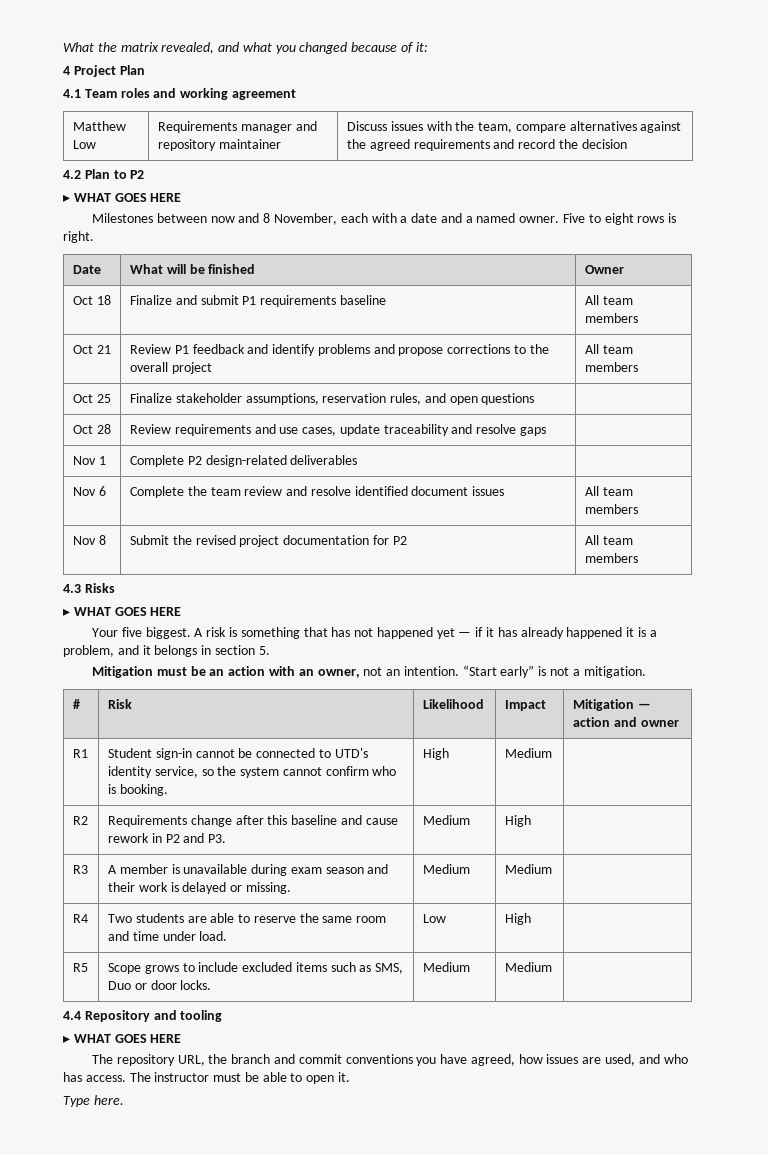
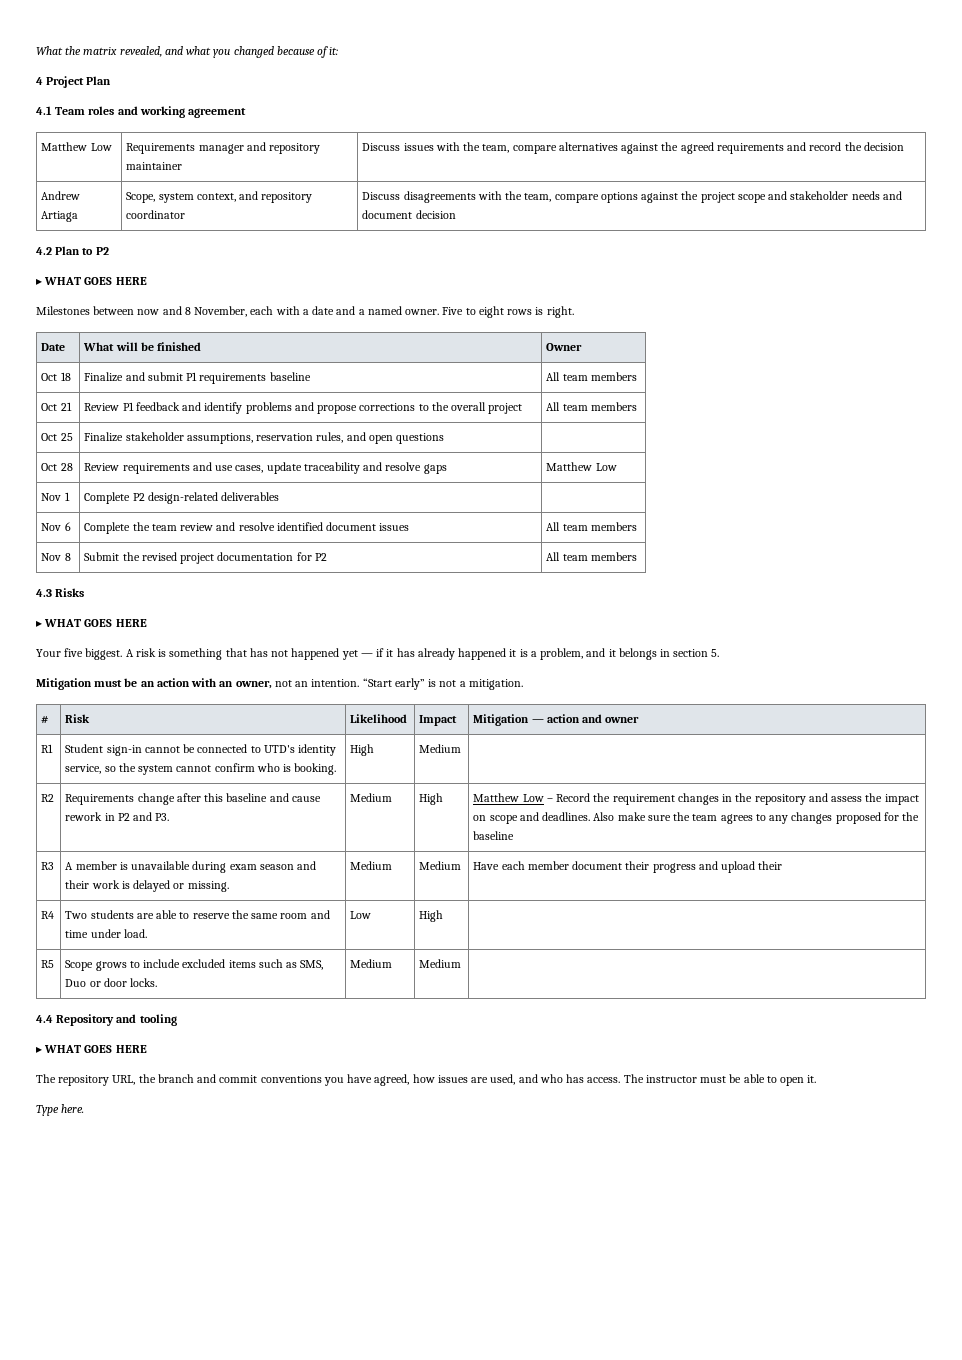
(627, 144) none -> [41,191,81,200] [41,211,79,222] [126,191,313,203] [126,210,186,219] [362,191,902,203] [362,210,456,219] // Andrew Artiaga | Scope, system context, and repository coordinator | Discuss disagreements with the team, compare options against the project scope and stakeholder needs and document decision
(547, 431) none -> [546,462,617,471] Matthew Low
(531, 821) none -> [473,793,919,805] [473,812,919,824] [473,831,515,840] Matthew Low – Record the requirement changes in the repository and assess the impact on scope and deadlines. Also make sure the team agrees to any changes proposed for the baseline
(552, 869) none -> [473,861,783,873] Have each member document their progress and upload their

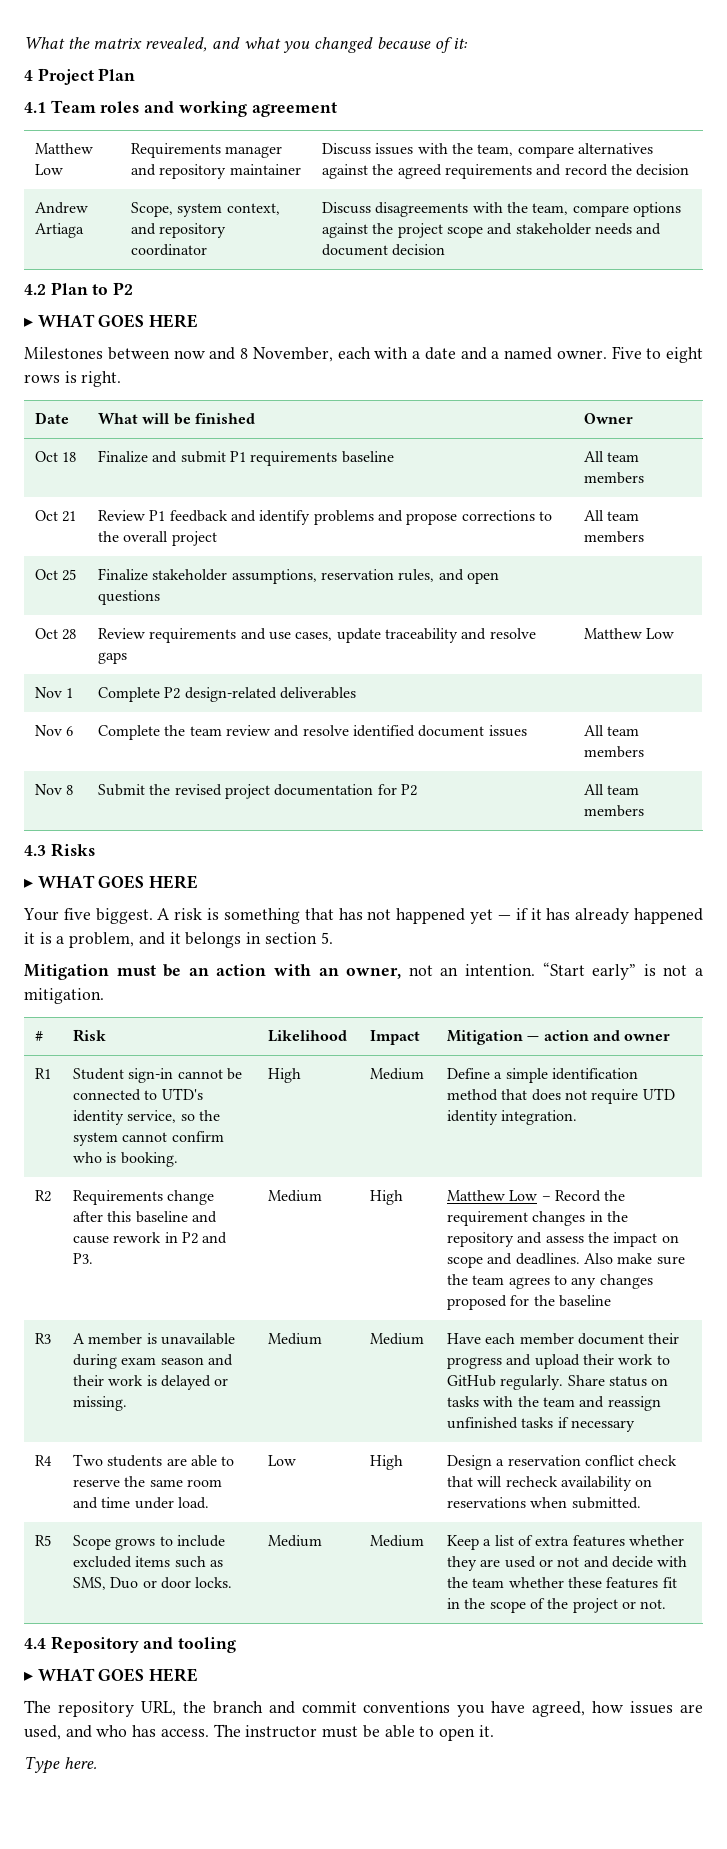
(462, 748) none -> [446,1068,638,1083] [446,1088,675,1104] [446,1110,578,1125] Define a simple identification method that does not require UTD identity integration.
(783, 865) none -> [618,1354,670,1365] [446,1375,669,1390] [446,1396,661,1411] [446,1417,635,1432] work to GitHub regularly. Share status on tasks with the team and reassign unfinished tasks if necessary
(444, 916) none -> [446,1455,678,1470] [446,1476,653,1491] [446,1497,641,1509] Design a reservation conflict check that will recheck availability on reservations when submitted.
(462, 963) none -> [446,1535,684,1550] [446,1556,688,1571] [446,1577,677,1589] [446,1598,667,1613] Keep a list of extra features whether they are used or not and decide with the team whether these features fit in the scope of the project or not.

